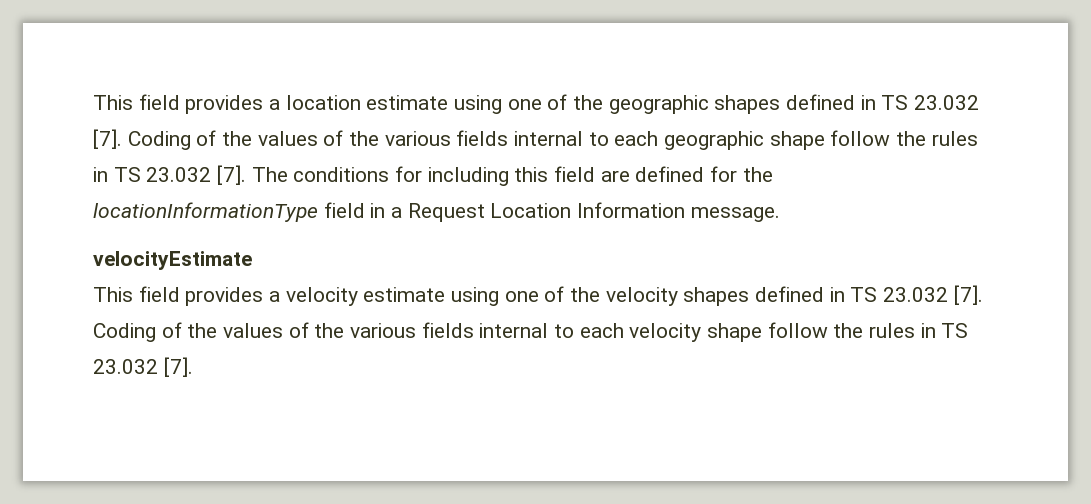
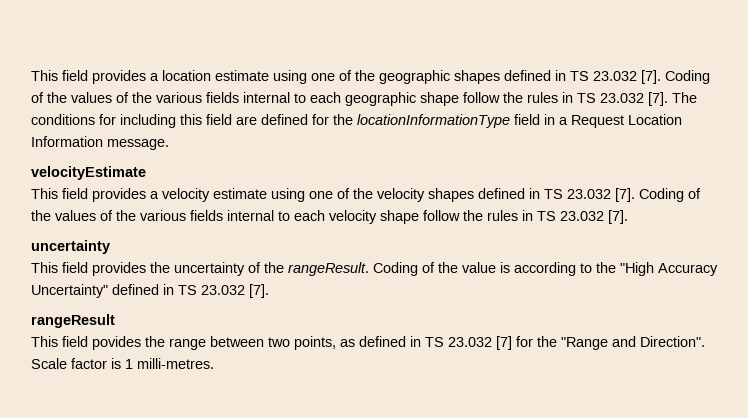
(193, 367) none -> [31,240,110,254] [31,262,718,276] [31,284,269,298] [31,314,115,328] [31,336,705,350] [31,358,214,369] // uncertainty // This field provides the uncertainty of the rangeResult. Coding of the value is according to the "High Accuracy Uncertainty" defined in TS 23.032 [7]. // rangeResult // This field povides the range between two points, as defined in TS 23.032 [7] for the "Range and Direction". Scale factor is 1 milli-metres.

